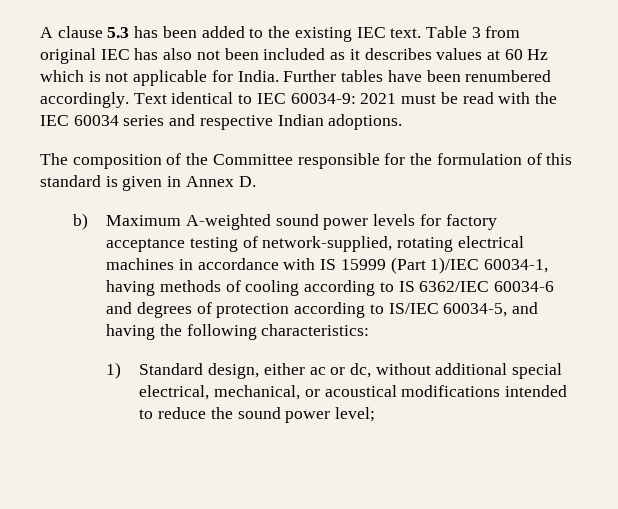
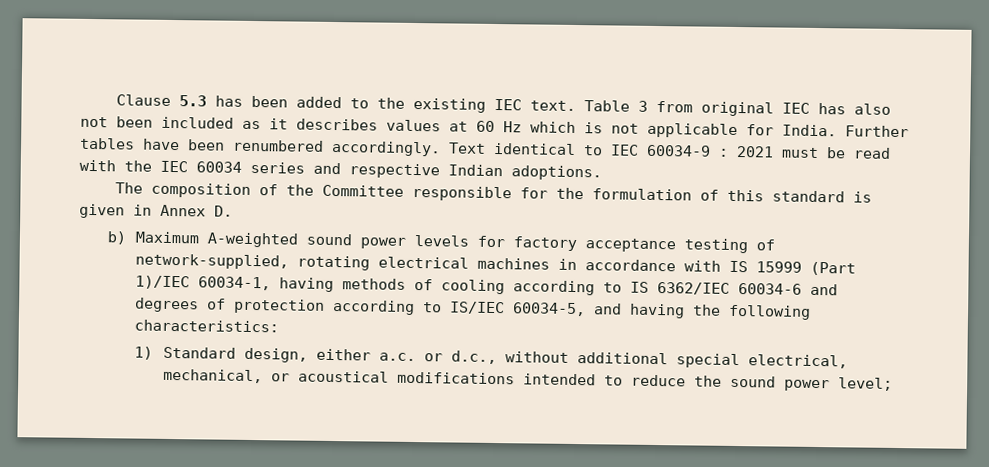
[40,26,103,38] A clause -> [116,94,172,106] Clause
[290,93,356,104] 60034-9: -> [646,144,729,157] 60034-9 :
[309,363,371,378] ac or dc, -> [378,350,497,365] a.c. or d.c.,

